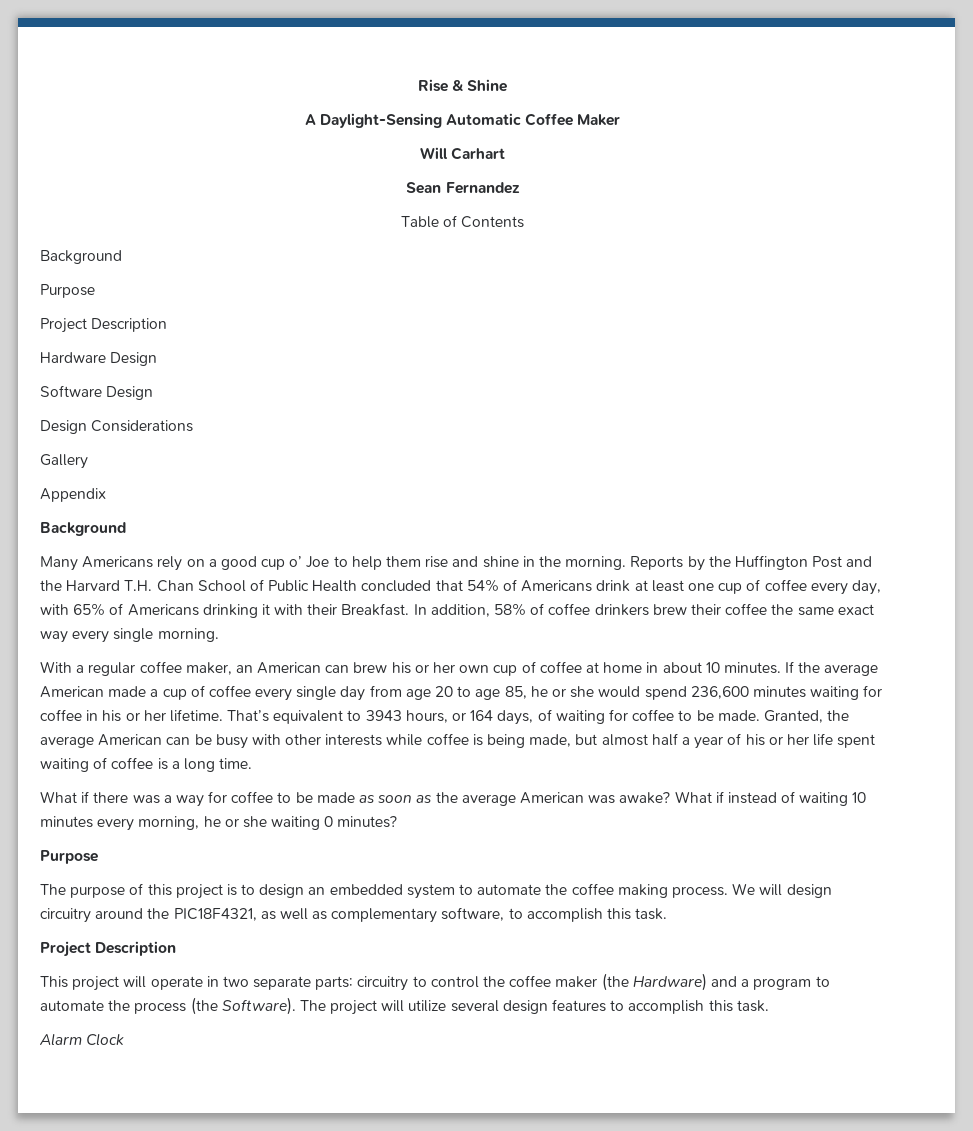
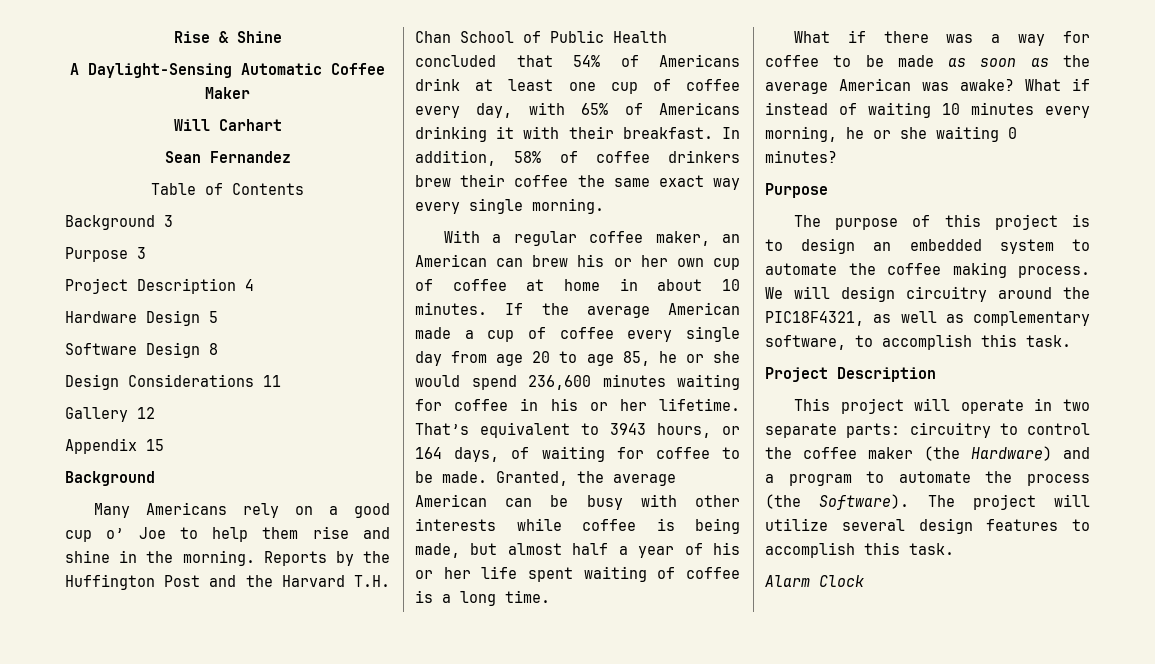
[40,284,95,298] [40,318,168,333] // Purpose // Project Description -> [164,215,173,227] [65,247,146,262] [65,278,254,294] 3 // Purpose 3 // Project Description 4
(158, 359) none -> [209,311,218,323] 5
(154, 393) none -> [209,343,218,355] 8
(194, 426) none -> [263,375,281,387] 11
(88, 461) none -> [137,407,155,419] 12
(106, 495) none -> [146,439,164,451] 15
[341,603,410,616] Breakfast. -> [622,127,713,139] breakfast.

